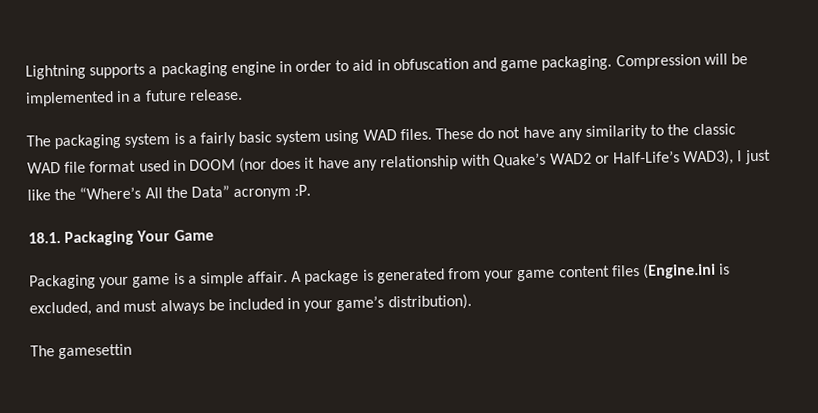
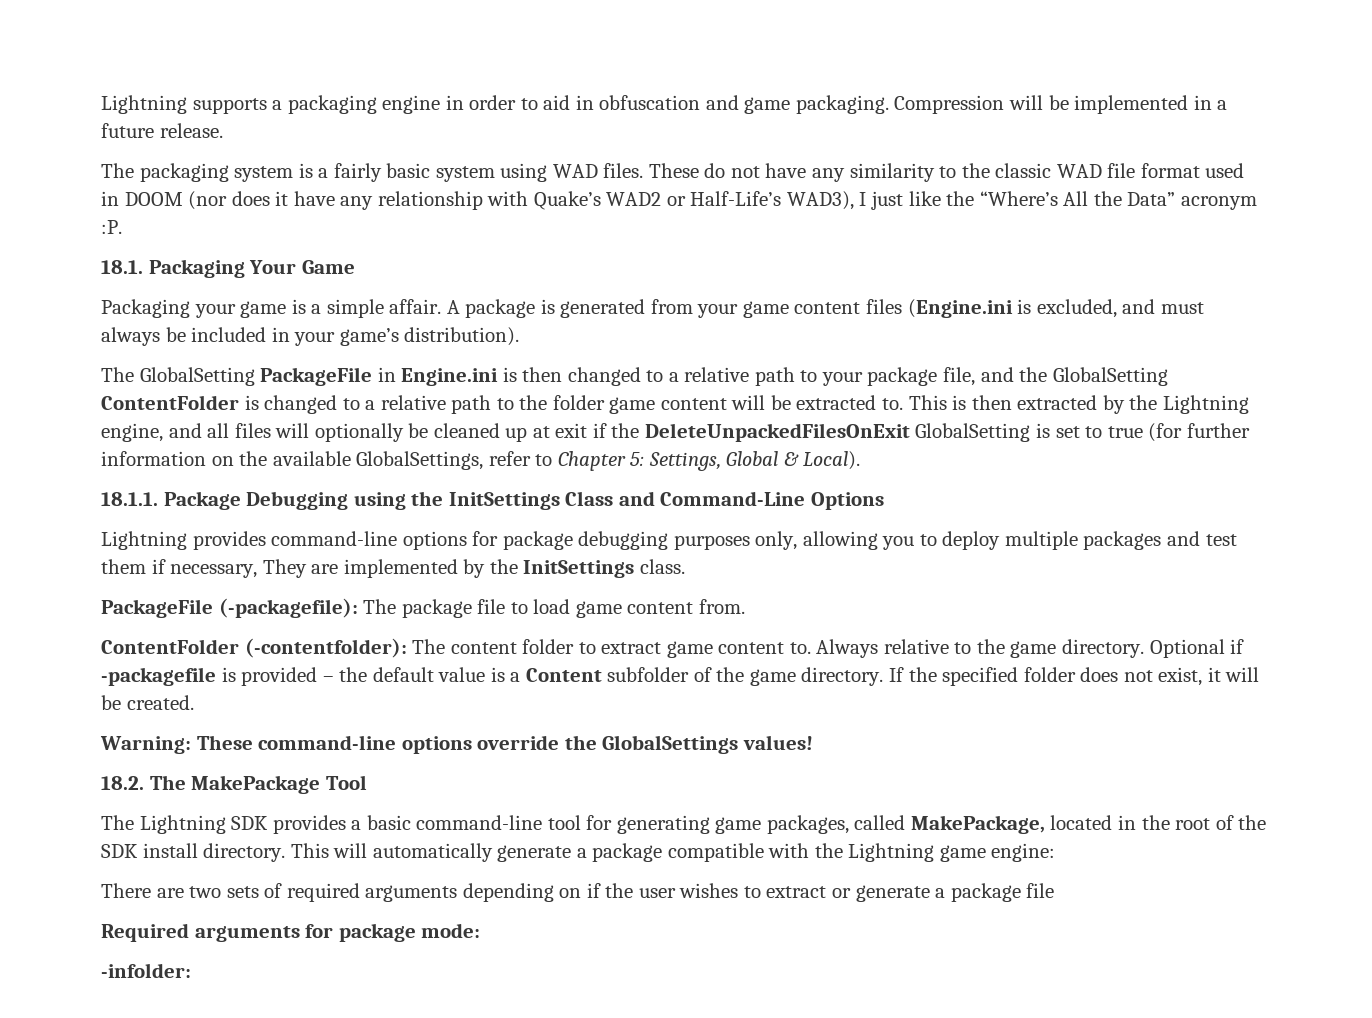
[58,343,133,360] gamesettin -> [139,367,1168,386] [101,395,1249,414] [101,423,1250,442] [101,451,861,471] [101,491,884,510] [101,531,1237,550] [101,559,685,578] [101,598,745,618] [101,638,1245,658] [101,667,1260,686] [101,695,194,710] [100,735,813,754] [101,775,367,794] [101,815,1267,834] [101,843,1056,862] [101,883,1055,902] [101,923,481,942] [101,963,191,978] GlobalSetting PackageFile in Engine.ini is then changed to a relative path to your package file, and the GlobalSetting ContentFolder is changed to a relative path to the folder game content will be extracted to. This is then extracted by the Lightning engine, and all files will optionally be cleaned up at exit if the DeleteUnpackedFilesOnExit GlobalSetting is set to true (for further information on the available GlobalSettings, refer to Chapter 5: Settings, Global & Local). // 18.1.1. Package Debugging using the InitSettings Class and Command-Line Options // Lightning provides command-line options for package debugging purposes only, allowing you to deploy multiple packages and test them if necessary, They are implemented by the InitSettings class. // PackageFile (-packagefile): The package file to load game content from. // ContentFolder (-contentfolder): The content folder to extract game content to. Always relative to the game directory. Optional if -packagefile is provided – the default value is a Content subfolder of the game directory. If the specified folder does not exist, it will be created. // Warning: These command-line options override the GlobalSettings values! // 18.2. The MakePackage Tool // The Lightning SDK provides a basic command-line tool for generating game packages, called MakePackage, located in the root of the SDK install directory. This will automatically generate a package compatible with the Lightning game engine: // There are two sets of required arguments depending on if the user wishes to extract or generate a package file // Required arguments for package mode: // -infolder:

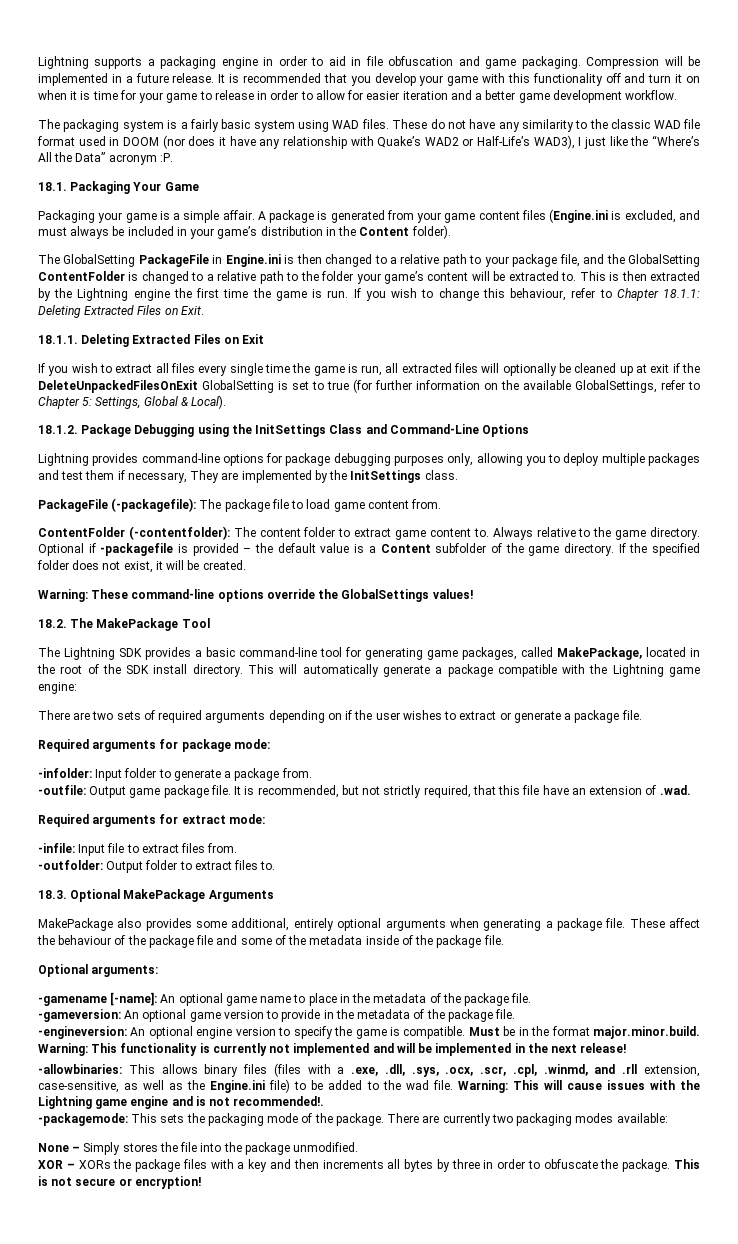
(594, 102) none -> [365,56,383,66] file
(223, 130) none -> [218,73,701,86] [38,90,678,103] It is recommended that you develop your game with this functionality off and turn it on when it is time for your game to release in order to allow for easier iteration and a better game development workflow.
[404,327,520,346] distribution). -> [260,225,451,239] distribution in the Content folder).
[609,397,656,414] game -> [356,271,424,284] your game’s
[101,423,230,442] engine, and all -> [133,288,700,301] [38,305,204,318] [38,334,265,347] [38,363,452,376] engine the first time the game is run. If you wish to change this behaviour, refer to Chapter 18.1.1: Deleting Extracted Files on Exit. // 18.1.1. Deleting Extracted Files on Exit // If you wish to extract all files every single time the game is run, all extracted
[101,492,158,506] 18.1.1. -> [38,425,78,434] 18.1.2.
[1026,883,1055,898] file -> [621,710,642,720] file.
(191, 970) none -> [95,768,312,781] [38,785,691,798] [38,814,265,827] [38,843,238,856] [38,860,276,873] [38,889,274,902] [38,918,700,931] [37,935,504,948] [38,964,159,977] [38,992,532,1006] [38,1009,516,1022] [38,1026,700,1039] [38,1043,627,1056] [38,1063,700,1077] [38,1079,700,1093] [38,1096,325,1109] [38,1113,668,1126] [38,1142,359,1155] [38,1159,700,1172] [38,1176,201,1189] Input folder to generate a package from. // -outfile: Output game package file. It is recommended, but not strictly required, that this file have an extension of .wad. // Required arguments for extract mode: // -infile: Input file to extract files from. // -outfolder: Output folder to extract files to. // 18.3. Optional MakePackage Arguments // MakePackage also provides some additional, entirely optional arguments when generating a package file. These affect the behaviour of the package file and some of the metadata inside of the package file. // Optional arguments: // -gamename [-name]: An optional game name to place in the metadata of the package file. // -gameversion: An optional game version to provide in the metadata of the package file. // -engineversion: An optional engine version to specify the game is compatible. Must be in the format major.minor.build. Warning: This functionality is currently not implemented and will be implemented in the next release! // -allowbinaries: This allows binary files (files with a .exe, .dll, .sys, .ocx, .scr, .cpl, .winmd, and .rll extension, case-sensitive, as well as the Engine.ini file) to be added to the wad file. Warning: This will cause issues with the Lightning game engine and is not recommended!. // -packagemode: This sets the packaging mode of the package. There are currently two packaging modes available: // None – Simply stores the file into the package unmodified. // XOR – XORs the package files with a key and then increments all bytes by three in order to obfuscate the package. This is not secure or encryption!

